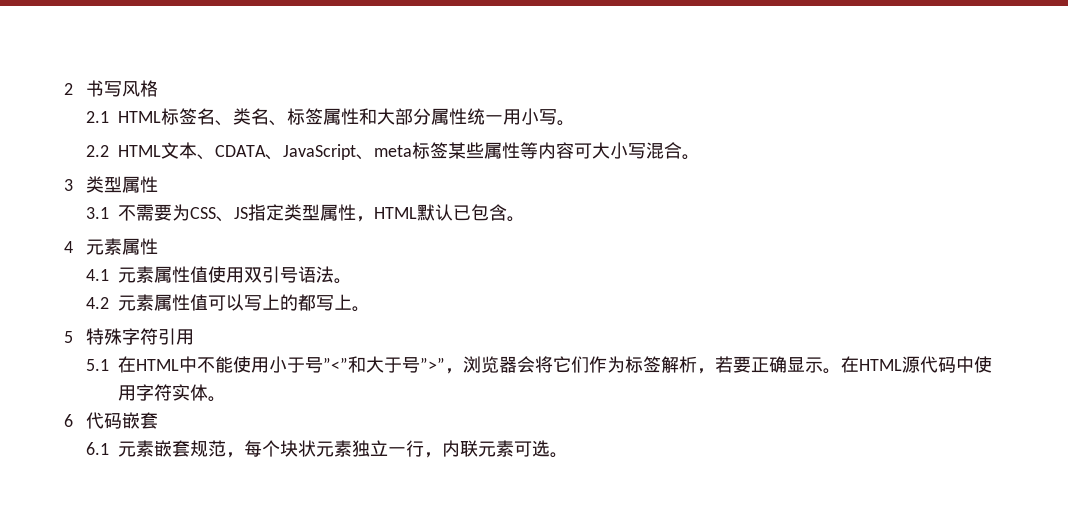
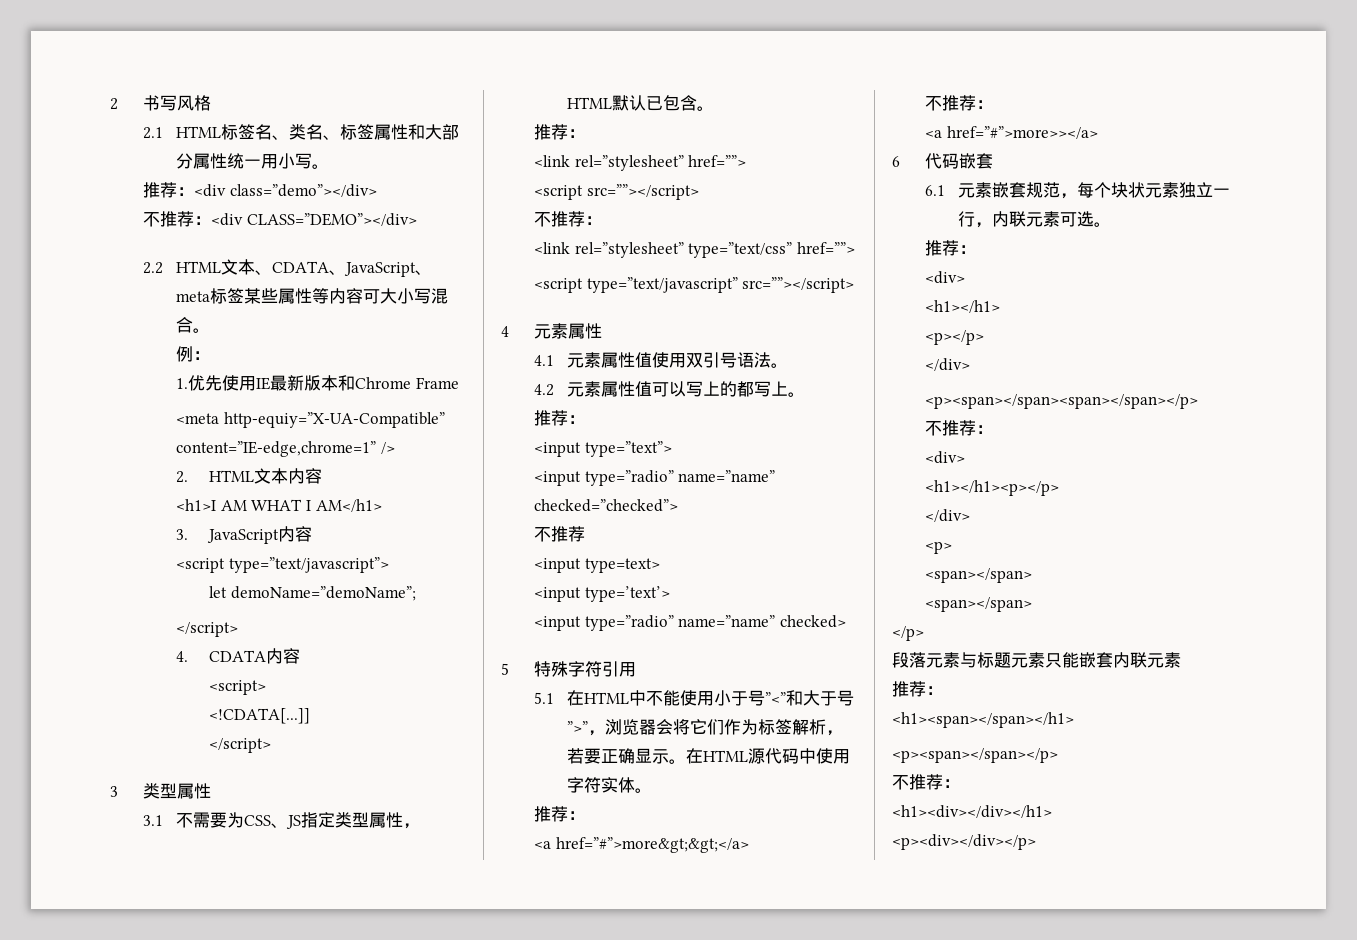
(575, 123) none -> [143,182,377,198] [143,211,417,227] // 推荐：<div class=”demo”></div> // 不推荐：<div CLASS=”DEMO”></div>
(700, 157) none -> [176,346,211,362] [176,375,459,391] [176,412,445,428] [176,441,395,457] [176,468,323,484] [176,499,382,512] [176,526,313,544] [176,557,389,573] [209,586,416,601] [176,622,239,637] [176,648,301,664] [209,680,267,695] [209,708,311,724] [209,738,272,753] // 例： // 1.优先使用IE最新版本和Chrome Frame // <meta http-equiy=”X-UA-Compatible” content=”IE-edge,chrome=1” /> // 2. HTML文本内容 // <h1>I AM WHAT I AM</h1> // 3. JavaScript内容 // <script type=”text/javascript”> // let demoName=”demoName”; // </script> // 4. CDATA内容 // <script> // <!CDATA[...]] // </script>
(525, 219) none -> [534,124,586,140] [534,155,747,171] [534,184,699,200] [534,211,603,227] [534,242,855,258] [534,277,855,293] // 推荐： // <link rel=”stylesheet” href=””> // <script src=””></script> // 不推荐： // <link rel=”stylesheet” type=”text/css” href=””> // <script type=”text/javascript” src=””></script>
(370, 309) none -> [534,410,586,426] [534,441,672,457] [534,470,776,486] [534,499,679,512] [534,526,586,542] [534,558,660,573] [534,586,670,602] [534,615,846,631] // 推荐： // <input type=”text”> // <input type=”radio” name=”name” checked=”checked”> // 不推荐 // <input type=text> // <input type=’text’> // <input type=”radio” name=”name” checked>
(226, 399) none -> [534,806,586,822] [534,837,749,853] [925,95,994,111] [925,126,1098,139] // 推荐： // <a href=”#”>more&gt;&gt;</a> // 不推荐： // <a href=”#”>more>></a>
(568, 455) none -> [925,240,977,256] [925,271,966,284] [925,300,1001,313] [925,330,985,345] [925,358,971,371] [925,394,1199,409] [925,420,994,436] [925,451,966,464] [925,480,1060,496] [925,509,971,522] [925,541,953,554] [925,568,1033,583] [925,597,1033,612] [892,626,924,641] [892,652,1181,668] [892,681,943,697] [892,712,1074,728] [892,748,1058,763] [892,774,960,790] [892,805,1052,818] [892,834,1036,850] // 推荐： // <div> // <h1></h1> // <p></p> // </div> // <p><span></span><span></span></p> // 不推荐： // <div> // <h1></h1><p></p> // </div> // <p> // <span></span> // <span></span> // </p> // 段落元素与标题元素只能嵌套内联元素 // 推荐： // <h1><span></span></h1> // <p><span></span></p> // 不推荐： // <h1><div></div></h1> // <p><div></div></p>

